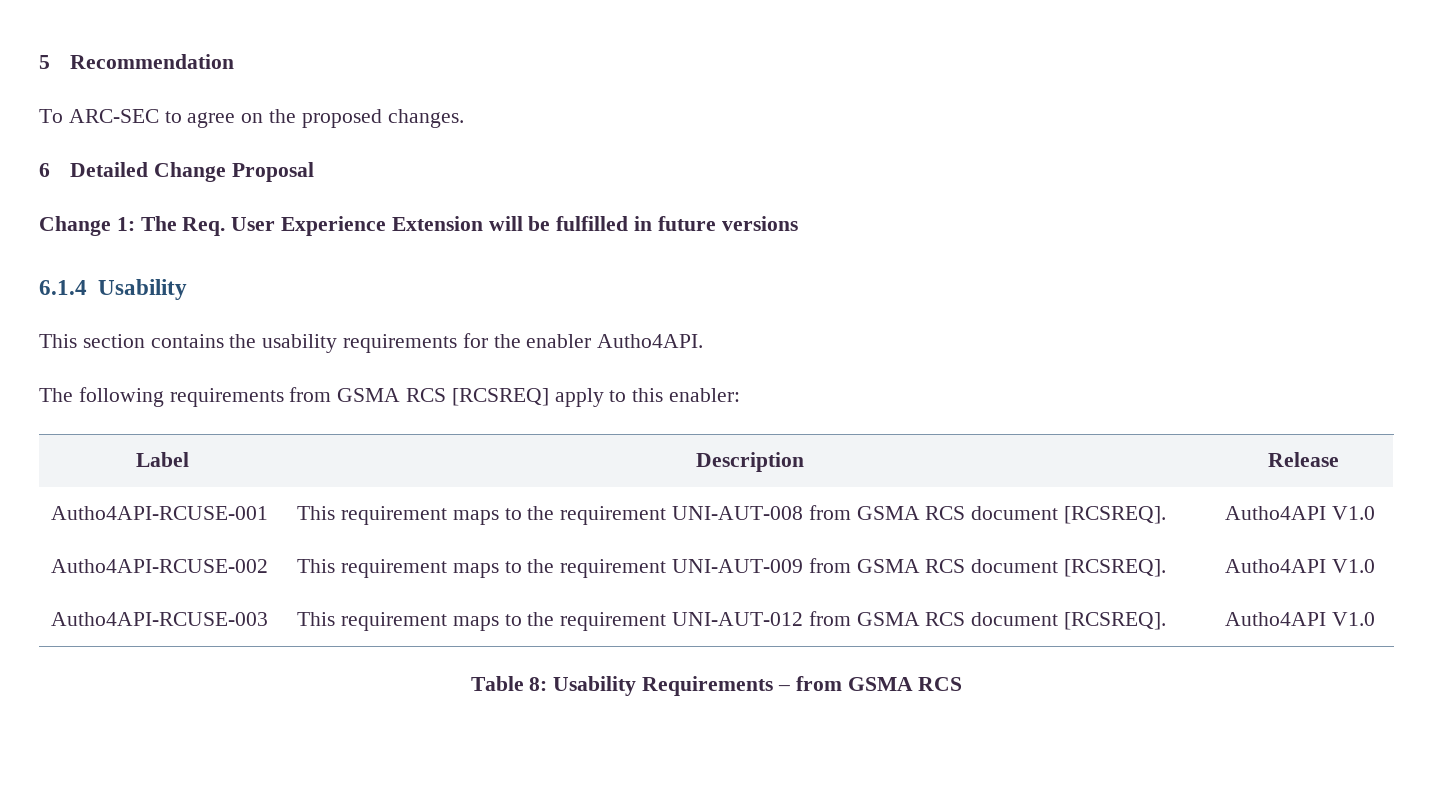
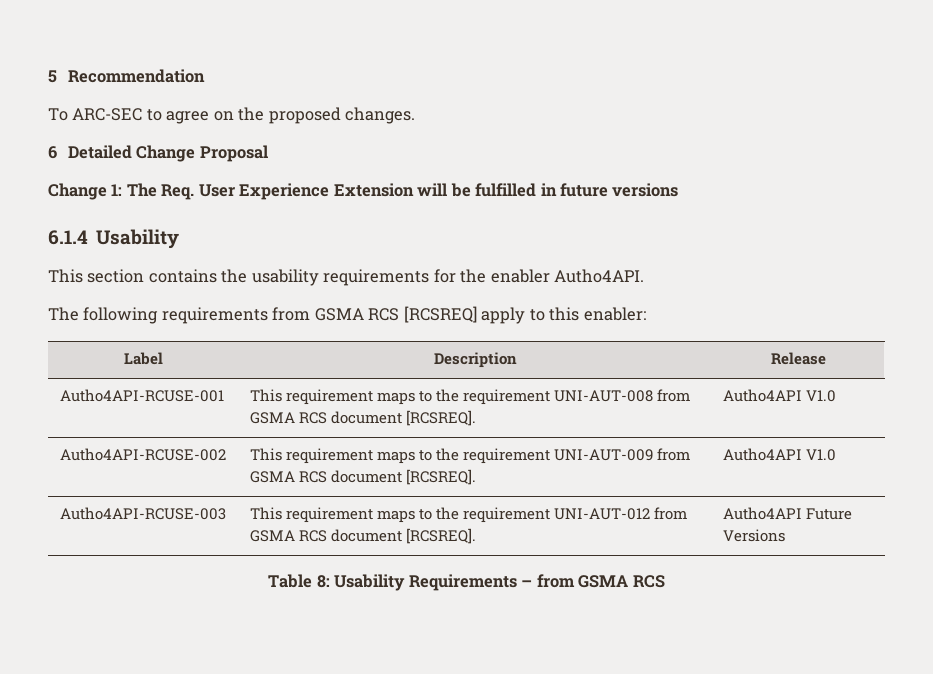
[1331,612,1375,626] V1.0 -> [805,508,852,520] [722,529,785,542] Future Versions

